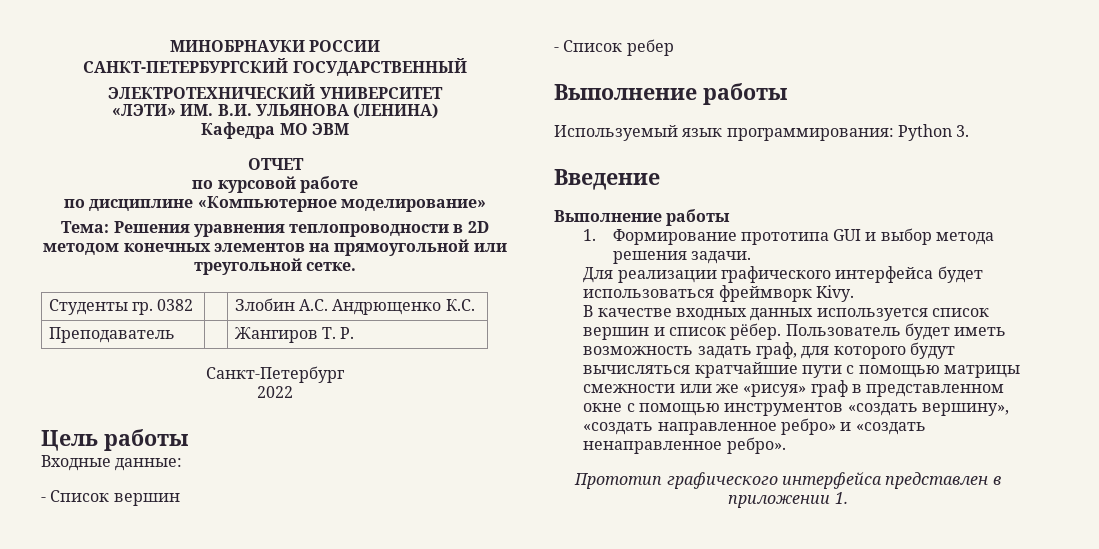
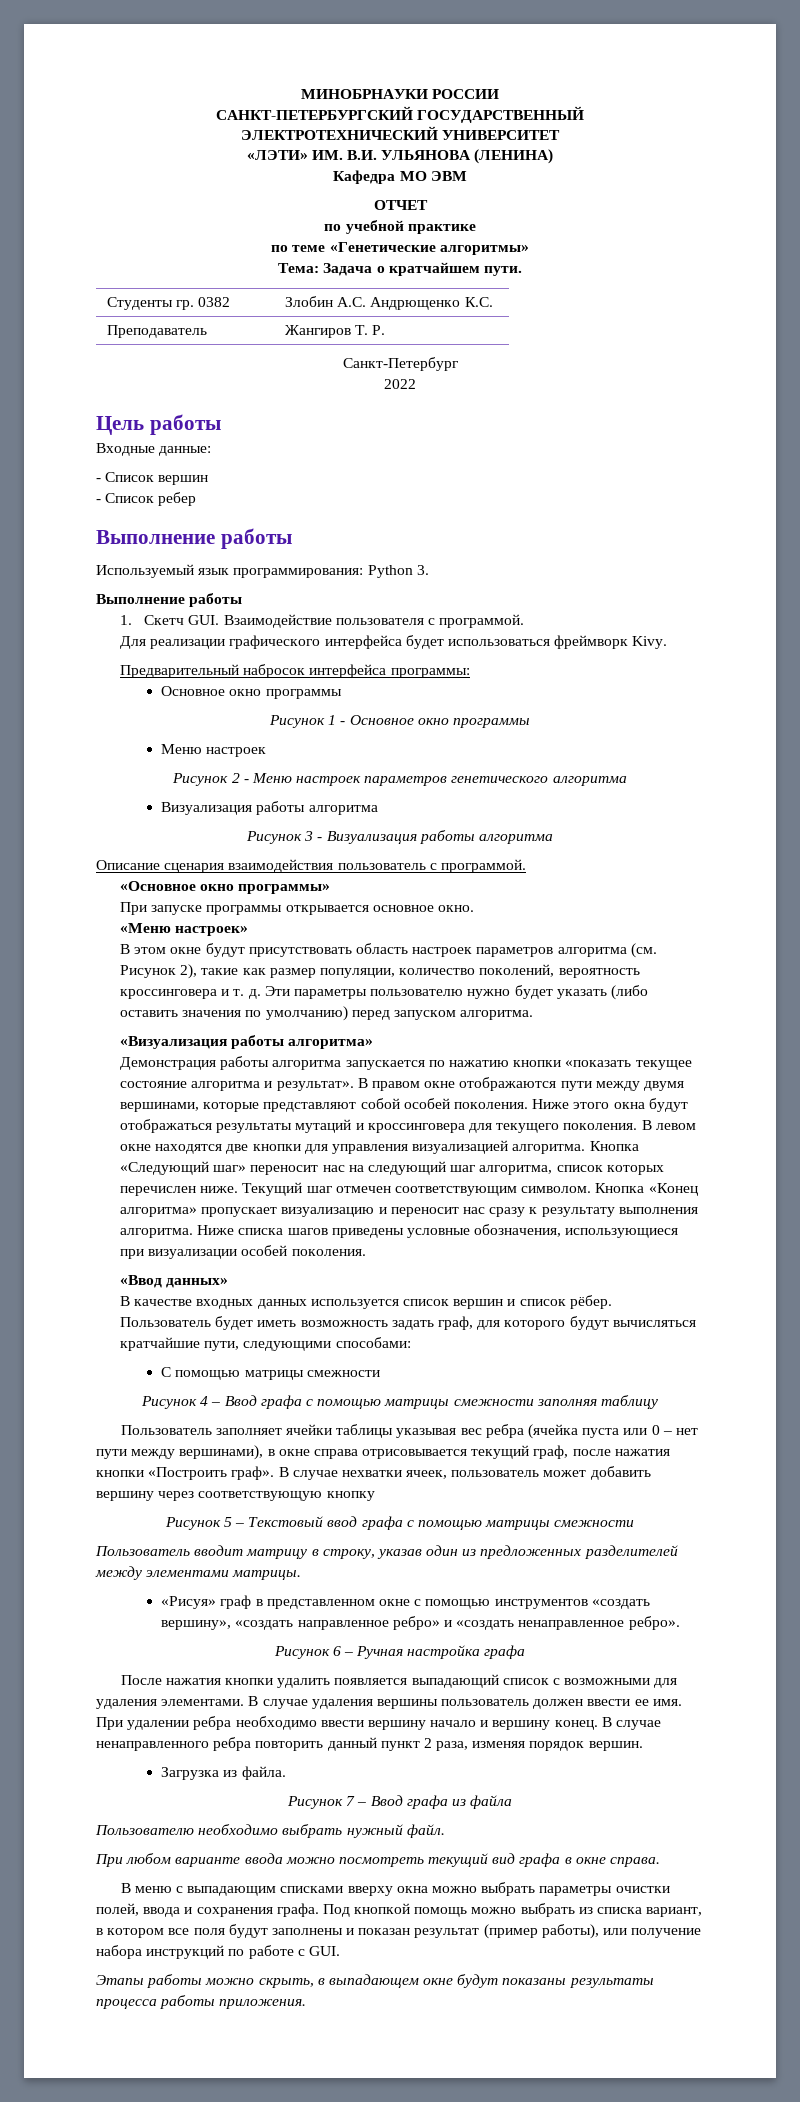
[217,176,358,193] [64,196,486,212] [61,221,489,237] [43,239,507,256] [193,258,357,275] курсовой работе // по дисциплине «Компьютерное моделирование» // Тема: Решения уравнения теплопроводности в 2D методом конечных элементов на прямоугольной или треугольной сетке. -> [345,220,476,234] [271,242,529,255] [278,262,522,276] учебной практике // по теме «Генетические алгоритмы» // Тема: Задача о кратчайшем пути.
[554,169,660,190] // Введение -> (429, 570) none
[612,228,995,245] [612,251,751,264] Формирование прототипа GUI и выбор метода решения задачи. -> [144,614,525,628] Скетч GUI. Взаимодействие пользователя с программой.
(854, 293) none -> [120,664,470,678] [161,686,342,699] [269,715,530,728] [161,744,267,757] [172,773,627,786] [161,801,378,815] [246,830,553,844] [96,859,526,873] [120,881,331,894] [120,902,475,915] [120,923,249,936] [120,943,657,958] [120,964,640,979] [120,985,648,1000] [120,1006,534,1021] [120,1035,374,1049] [120,1056,692,1070] [120,1077,684,1091] [120,1098,688,1112] [120,1119,696,1133] [120,1140,639,1154] [120,1161,664,1175] [120,1182,698,1196] [120,1207,698,1217] [120,1224,679,1238] [120,1245,366,1259] [120,1275,229,1288] // Предварительный набросок интерфейса программы: // Основное окно программы // Рисунок 1 - Основное окно программы // Меню настроек // Рисунок 2 - Меню настроек параметров генетического алгоритма // Визуализация работы алгоритма // Рисунок 3 - Визуализация работы алгоритма // Описание сценария взаимодействия пользователь с программой. // «Основное окно программы» // При запуске программы открывается основное окно. // «Меню настроек» // В этом окне будут присутствовать область настроек параметров алгоритма (см. Рисунок 2), такие как размер популяции, количество поколений, вероятность кроссинговера и т. д. Эти параметры пользователю нужно будет указать (либо оставить значения по умолчанию) перед запуском алгоритма. // «Визуализация работы алгоритма» // Демонстрация работы алгоритма запускается по нажатию кнопки «показать текущее состояние алгоритма и результат». В правом окне отображаются пути между двумя вершинами, которые представляют собой особей поколения. Ниже этого окна будут отображаться результаты мутаций и кроссинговера для текущего поколения. В левом окне находятся две кнопки для управления визуализацией алгоритма. Кнопка «Следующий шаг» переносит нас на следующий шаг алгоритма, список которых перечислен ниже. Текущий шаг отмечен соответствующим символом. Кнопка «Конец алгоритма» пропускает визуализацию и переносит нас сразу к результату выполнения алгоритма. Ниже списка шагов приведены условные обозначения, использующиеся при визуализации особей поколения. // «Ввод данных»
[801,365,1020,378] [583,384,807,397] пути с помощью матрицы смежности или же «рисуя» -> [204,1337,411,1351] [161,1367,380,1380] [141,1395,658,1409] [120,1424,698,1439] [96,1445,670,1460] [96,1466,651,1480] [96,1491,375,1501] [164,1516,635,1530] [95,1545,678,1559] [95,1566,302,1580] [161,1596,217,1609] пути, следующими способами: // С помощью матрицы смежности // Рисунок 4 – Ввод графа с помощью матрицы смежности заполняя таблицу // Пользователь заполняет ячейки таблицы указывая вес ребра (ячейка пуста или 0 – нет пути между вершинами), в окне справа отрисовывается текущий граф, после нажатия кнопки «Построить граф». В случае нехватки ячеек, пользователь может добавить вершину через соответствующую кнопку // Рисунок 5 – Текстовый ввод графа с помощью матрицы смежности // Пользователь вводит матрицу в строку, указав один из предложенных разделителей между элементами матрицы. // «Рисуя»
[574,472,1001,489] [728,492,848,508] Прототип графического интерфейса представлен в приложении 1. -> [273,1645,526,1659] [120,1674,678,1688] [96,1696,682,1709] [96,1716,662,1730] [96,1737,643,1751] [161,1766,286,1780] [286,1795,513,1809] [95,1824,445,1838] [95,1853,661,1867] [120,1882,670,1896] [96,1903,703,1917] [96,1924,702,1939] [96,1945,340,1959] [96,1974,654,1988] [96,1995,307,2009] Рисунок 6 – Ручная настройка графа // После нажатия кнопки удалить появляется выпадающий список с возможными для удаления элементами. В случае удаления вершины пользователь должен ввести ее имя. При удалении ребра необходимо ввести вершину начало и вершину конец. В случае ненаправленного ребра повторить данный пункт 2 раза, изменяя порядок вершин. // Загрузка из файла. // Рисунок 7 – Ввод графа из файла // Пользователю необходимо выбрать нужный файл. // При любом варианте ввода можно посмотреть текущий вид графа в окне справа. // В меню с выпадающим списками вверху окна можно выбрать параметры очистки полей, ввода и сохранения графа. Под кнопкой помощь можно выбрать из списка вариант, в котором все поля будут заполнены и показан результат (пример работы), или получение набора инструкций по работе с GUI. // Этапы работы можно скрыть, в выпадающем окне будут показаны результаты процесса работы приложения.

